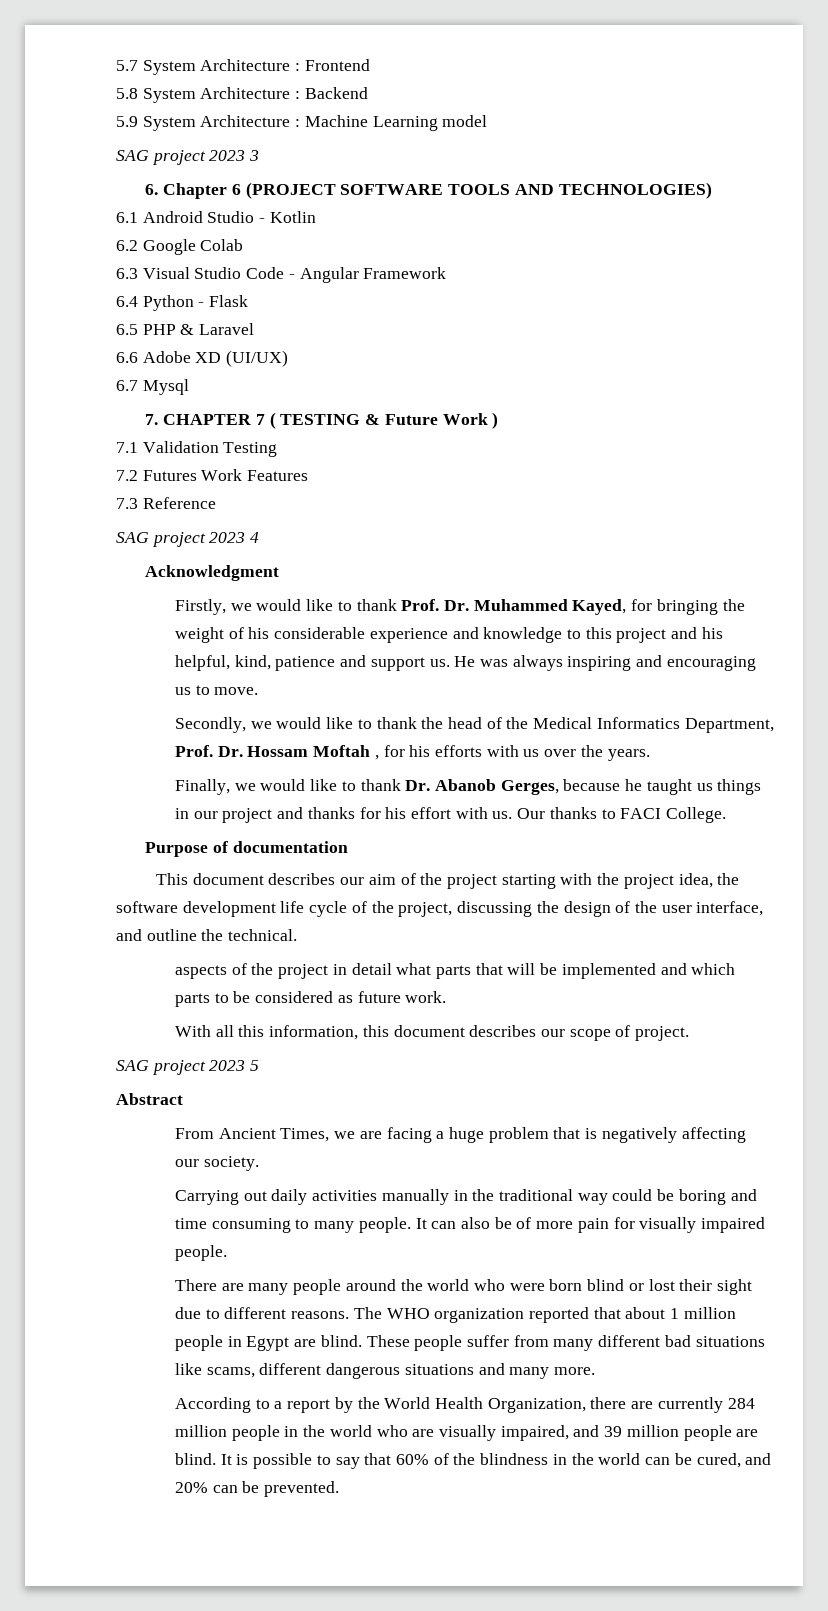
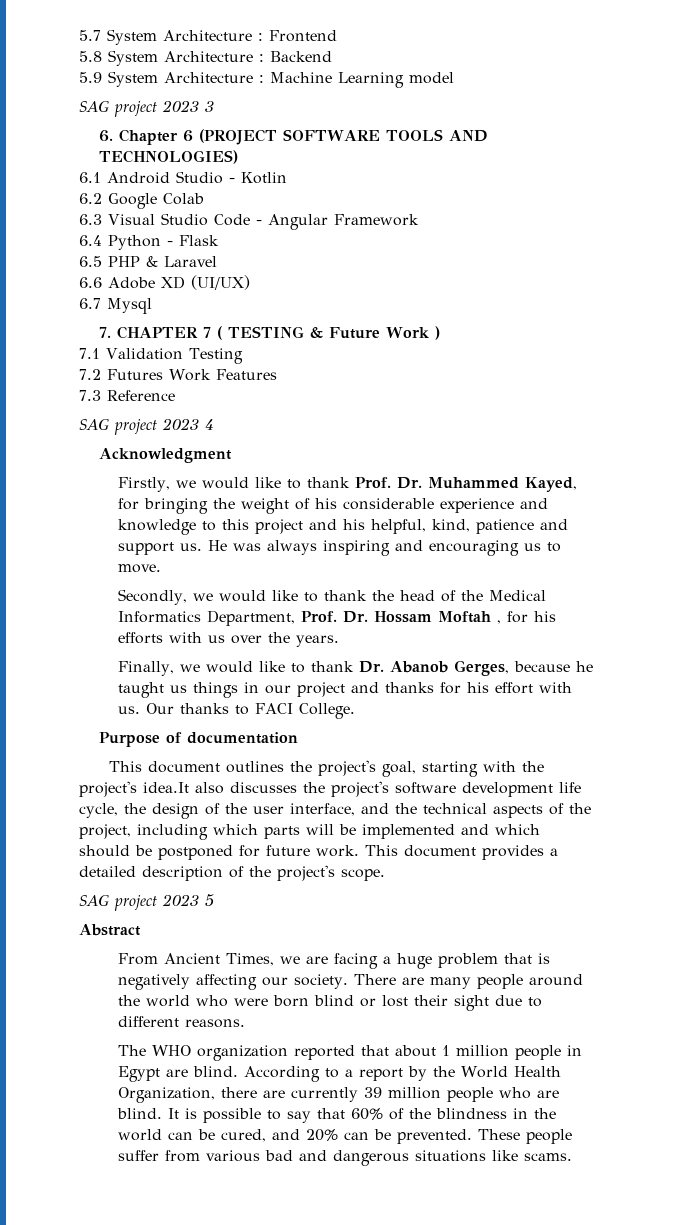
[268,873,740,889] [116,901,533,917] describes our aim of the project starting with the project idea, the software development life cycle of the project, discussing -> [226,760,545,777] [79,781,581,797] [79,803,118,818] outlines the project's goal, starting with the project's idea.It also discusses the project's software development life cycle,
[146,929,298,941] [174,963,503,979] outline the technical. // aspects of the project in detail what parts that -> [395,803,591,818] [79,824,300,840] the technical aspects of the project, including which parts
[174,991,447,1007] [174,1025,690,1041] parts to be considered as future work. // With all this information, this document describes our scope of project. -> [79,845,558,860] [79,865,385,881] should be postponed for future work. This document provides a detailed description of the project's scope.
[174,1189,757,1205] [174,1217,766,1233] [174,1245,227,1261] // Carrying out daily activities manually in the traditional way could be boring and time consuming to many people. It can also be of more pain for visually impaired people. // -> (349, 981) none
(350, 1315) none -> (246, 1023) //
[366,1335,765,1351] [174,1363,596,1379] These people suffer from many different bad situations like scams, different dangerous situations and many more. // -> (239, 1071) none
[727,1398,755,1409] [174,1425,600,1441] 284 million people in the world who are visually impaired, and -> (359, 1094) none
(732, 1433) none -> [499,1087,532,1099] who
(340, 1489) none -> [478,1129,573,1144] [118,1150,573,1166] These people suffer from various bad and dangerous situations like scams.

